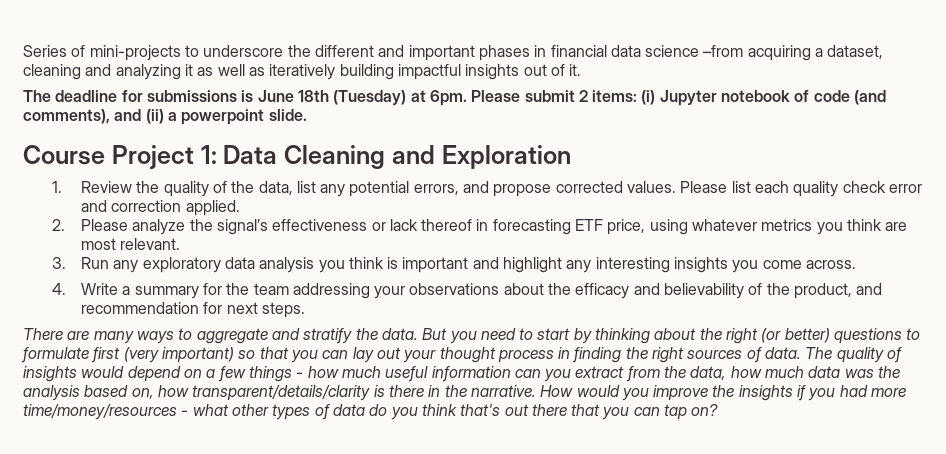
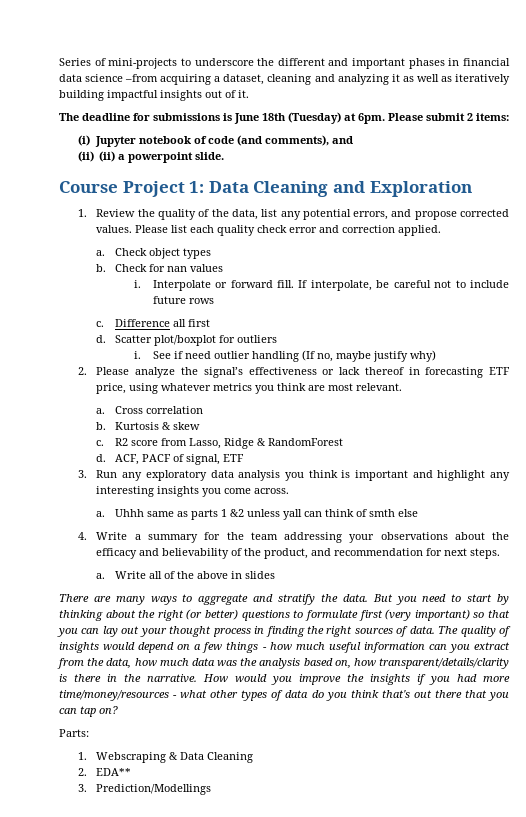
(638, 96) none -> (509, 117) //
(142, 115) none -> [77,151,94,162] // (ii)
(240, 208) none -> [96,248,212,259] [96,264,224,272] [133,280,509,291] [152,296,214,304] [96,319,211,327] [96,335,278,346] [133,350,436,362] // a. Check object types // b. Check for nan values // i. Interpolate or forward fill. If interpolate, be careful not to include future rows // c. Difference all first // d. Scatter plot/boxplot for outliers // i. See if need outlier handling (If no, maybe justify why)
(181, 244) none -> [96,406,204,414] [96,422,201,430] [96,438,344,449] [96,454,245,465] // a. Cross correlation // b. Kurtosis & skew // c. R2 score from Lasso, Ridge & RandomForest // d. ACF, PACF of signal, ETF
(857, 264) none -> [96,509,419,520] // a. Uhhh same as parts 1 &2 unless yall can think of smth else
(305, 310) none -> [96,571,276,579] // a. Write all of the above in slides
(719, 410) none -> [59,729,89,737] [77,752,254,763] [77,768,132,776] [77,784,212,795] // Parts: // 1. Webscraping & Data Cleaning // 2. EDA** // 3. Prediction/Modellings

